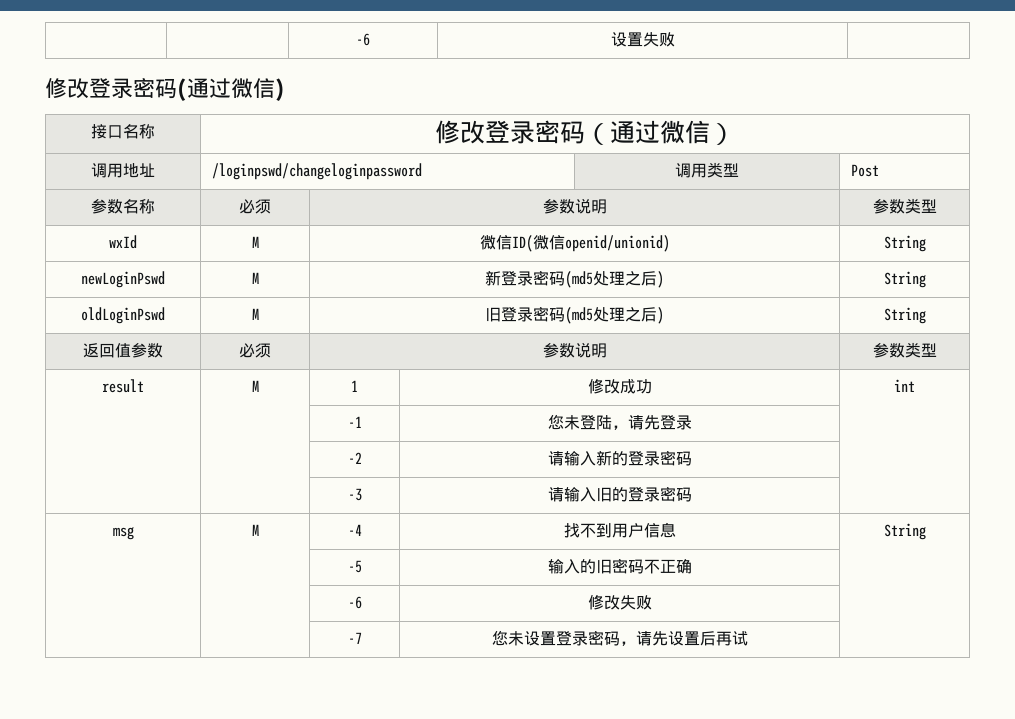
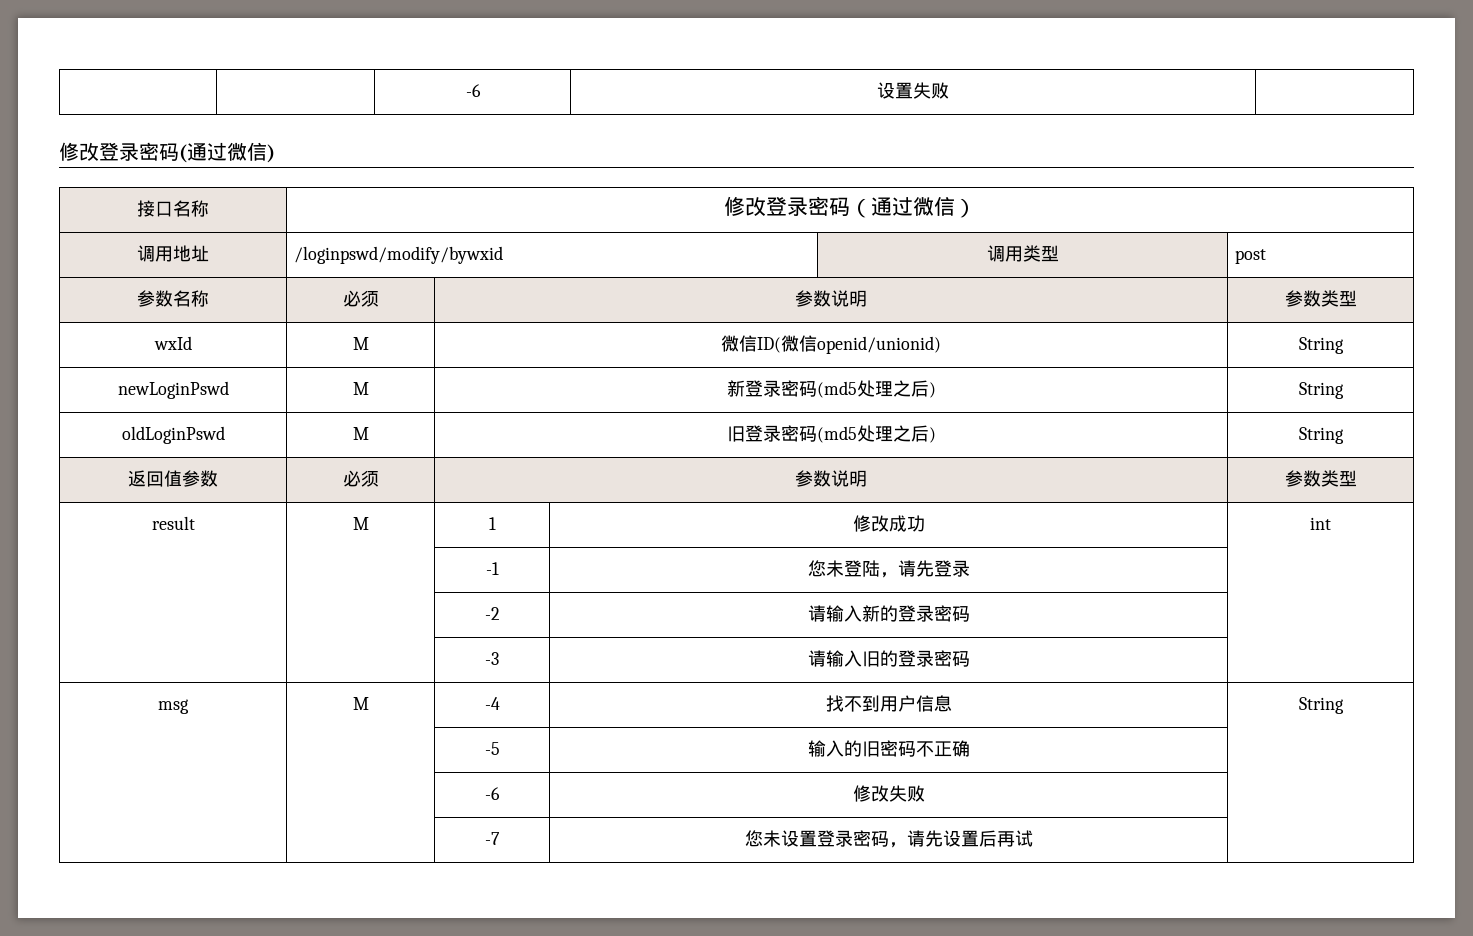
[211,163,422,180] /loginpswd/changeloginpassword -> [293,246,503,264] /loginpswd/modify/bywxid
[850,164,879,177] Post -> [1234,249,1266,264] post

